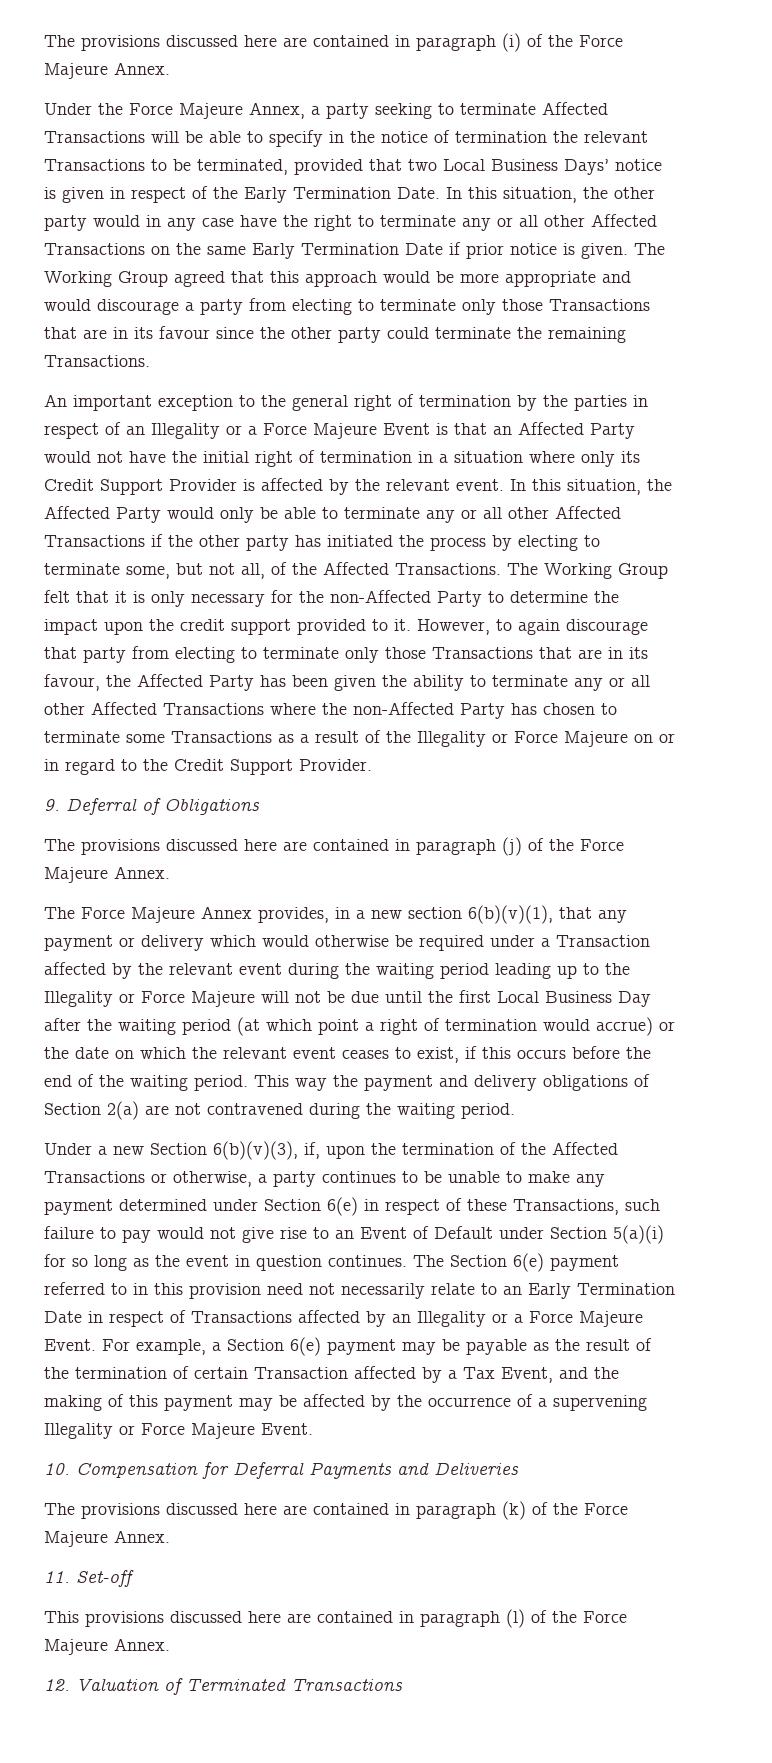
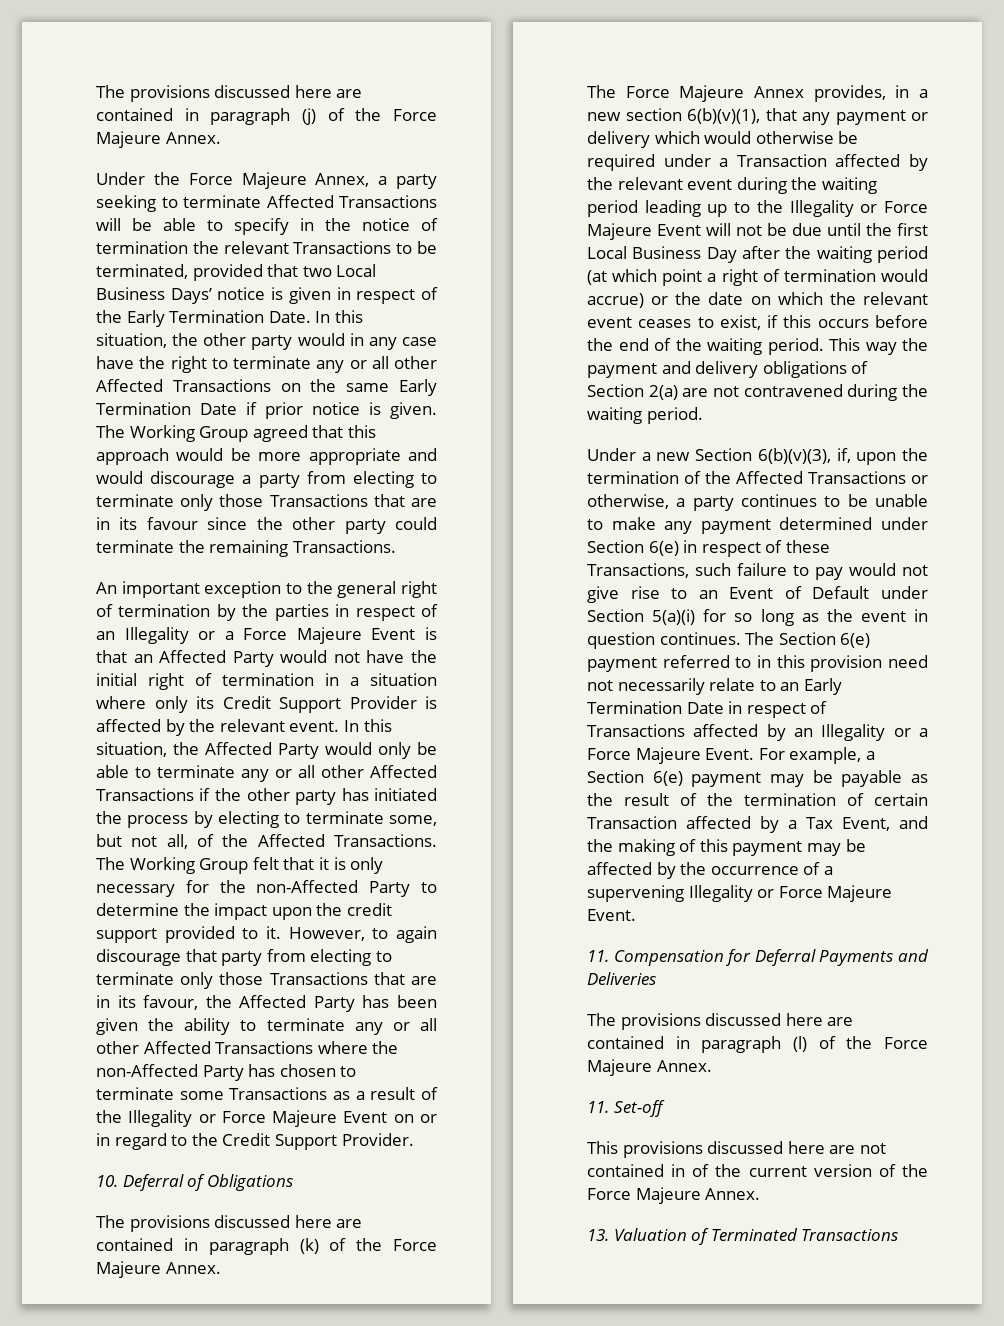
[44,33,521,52] The provisions discussed here are contained in paragraph (i) -> [96,85,363,102] [96,108,316,125] The provisions discussed here are contained in paragraph (j)
(628, 739) none -> [343,1111,388,1123] Event
[44,799,60,811] 9. -> [96,1175,118,1187] 10.
[502,837,522,856] (j) -> [299,1238,319,1254] (k)
(255, 999) none -> [657,224,701,236] Event
[44,1463,70,1475] 10. -> [587,950,609,962] 11.
[502,1501,526,1520] (k) -> [793,1036,807,1052] (l)
[317,1609,627,1628] [44,1638,170,1655] [44,1679,70,1691] contained in paragraph (l) of the Force Majeure Annex. // 12. -> [859,1143,886,1154] [587,1164,928,1177] [587,1187,761,1204] [587,1229,609,1241] not contained in of the current version of the Force Majeure Annex. // 13.

